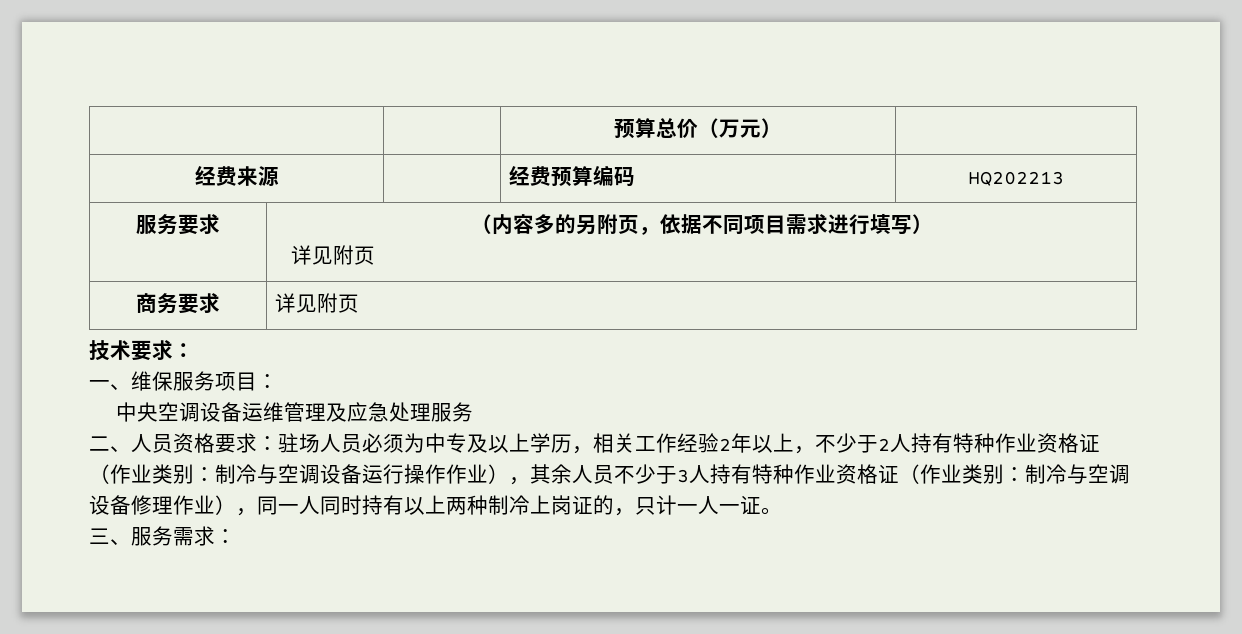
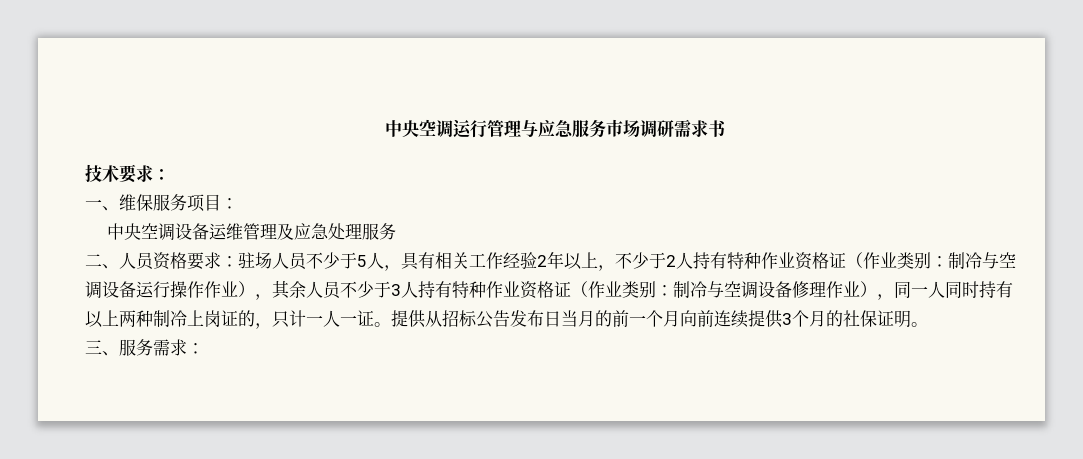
[614,118,783,139] [194,166,279,187] [508,165,635,187] [968,171,1064,186] [136,214,220,235] [470,213,933,235] [291,245,376,265] [136,293,220,314] [274,293,359,313] | | 预算总价（万元） | // 经费来源 | | 经费预算编码 | HQ202213 // 服务要求 | （内容多的另附页，依据不同项目需求进行填写） // 详见附页 // 商务要求 | 详见附页 -> [384,119,726,138] 中央空调运行管理与应急服务市场调研需求书
[362,433,593,454] 必须为中专及以上学历， -> [306,252,435,271] 不少于5人，具有
(782, 511) none -> [391,310,928,328] 提供从招标公告发布日当月的前一个月向前连续提供3个月的社保证明。

